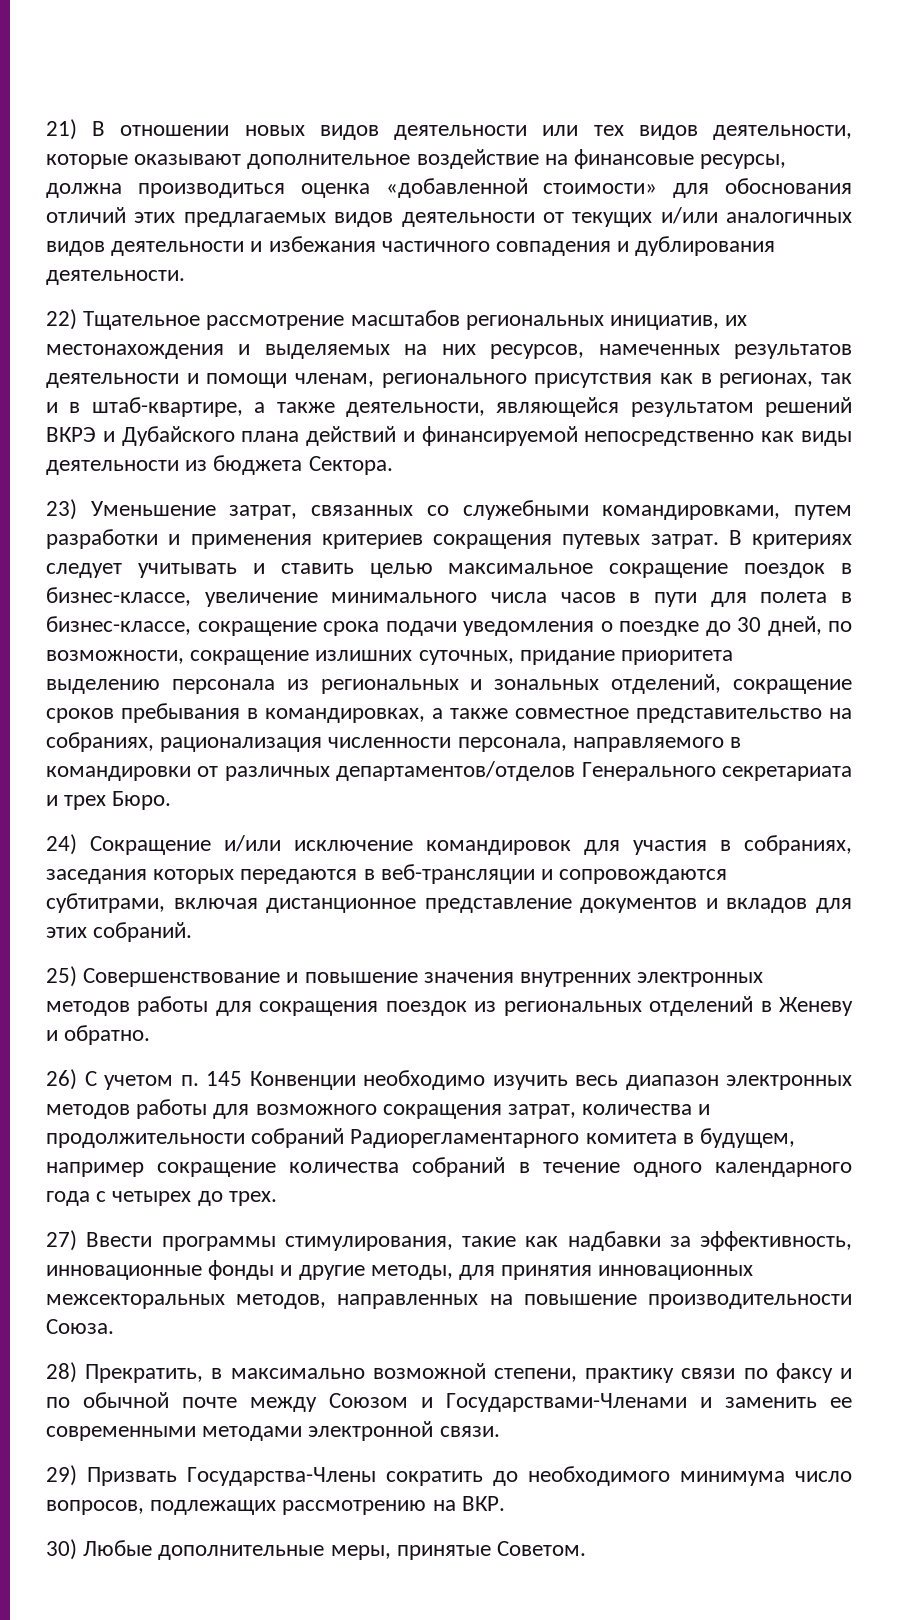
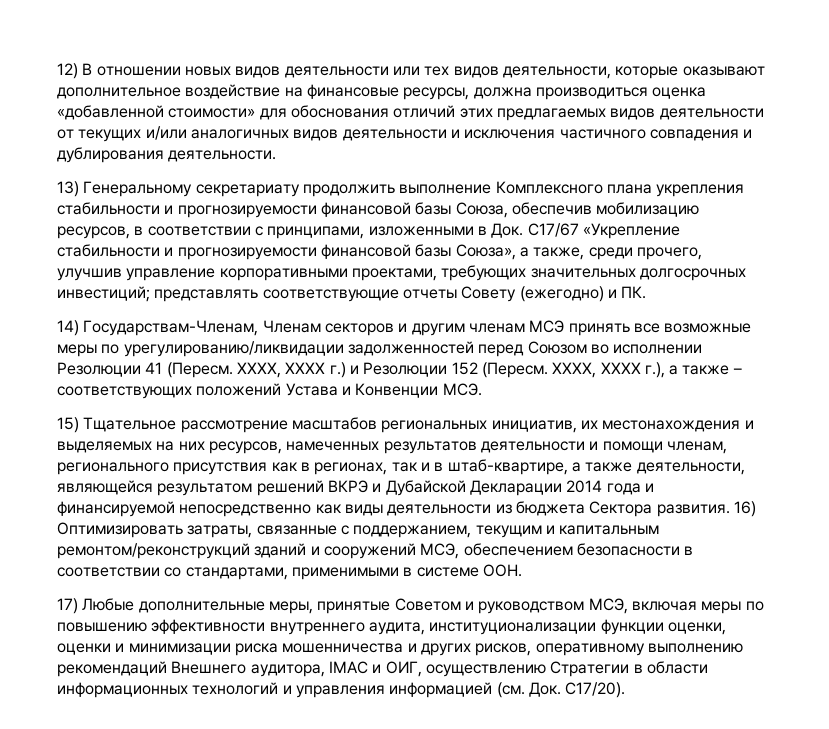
[46,119,77,140] 21) -> [57,63,78,79] 12)
[268,236,376,252] избежания -> [464,129,556,139] исключения
[46,309,77,330] 22) -> [57,181,745,197] [57,202,700,218] [57,223,680,239] [57,244,702,260] [57,265,746,281] [57,286,647,302] [57,320,752,336] [57,341,703,357] [57,362,742,378] [57,383,482,399] [57,417,79,433] 13) Генеральному секретариату продолжить выполнение Комплексного плана укрепления стабильности и прогнозируемости финансовой базы Союза, обеспечив мобилизацию ресурсов, в соответствии с принципами, изложенными в Док. C17/67 «Укрепление стабильности и прогнозируемости финансовой базы Союза», а также, среди прочего, улучшив управление корпоративными проектами, требующих значительных долгосрочных инвестиций; представлять соответствующие отчеты Совету (ежегодно) и ПК. // 14) Государствам-Членам, Членам секторов и другим членам МСЭ принять все возможные меры по урегулированию/ликвидации задолженностей перед Союзом во исполнении Резолюции 41 (Пересм. ХХХХ, ХХХХ г.) и Резолюции 152 (Пересм. ХХХХ, ХХХХ г.), а также – соответствующих положений Устава и Конвенции МСЭ. // 15)
[121,426,397,446] Дубайского плана действий -> [385,480,641,496] Дубайской Декларации 2014 года
[308,456,393,475] [46,499,852,520] [46,529,852,549] [46,563,852,578] [46,587,852,607] [46,616,852,636] [46,650,734,665] [46,674,852,694] [46,703,852,723] [46,732,742,752] [46,761,852,781] [46,791,172,810] [46,834,852,855] [46,864,728,884] [46,893,852,913] [46,922,193,942] [46,966,764,987] [46,996,853,1016] [46,1025,151,1045] [46,1069,852,1090] [46,1099,711,1119] [46,1128,796,1148] [46,1157,852,1177] [46,1191,277,1206] [46,1230,852,1251] [46,1260,754,1280] [46,1294,852,1309] [46,1319,114,1334] [46,1362,853,1383] [46,1392,852,1412] [46,1421,500,1441] [46,1465,852,1486] [46,1496,505,1515] [46,1539,587,1560] Сектора. // 23) Уменьшение затрат, связанных со служебными командировками, путем разработки и применения критериев сокращения путевых затрат. В критериях следует учитывать и ставить целью максимальное сокращение поездок в бизнес-классе, увеличение минимального числа часов в пути для полета в бизнес-классе, сокращение срока подачи уведомления о поездке до 30 дней, по возможности, сокращение излишних суточных, придание приоритета выделению персонала из региональных и зональных отделений, сокращение сроков пребывания в командировках, а также совместное представительство на собраниях, рационализация численности персонала, направляемого в командировки от различных департаментов/отделов Генерального секретариата и трех Бюро. // 24) Сокращение и/или исключение командировок для участия в собраниях, заседания которых передаются в веб-трансляции и сопровождаются субтитрами, включая дистанционное представление документов и вкладов для этих собраний. // 25) Совершенствование и повышение значения внутренних электронных методов работы для сокращения поездок из региональных отделений в Женеву и обратно. // 26) С учетом п. 145 Конвенции необходимо изучить весь диапазон электронных методов работы для возможного сокращения затрат, количества и продолжительности собраний Радиорегламентарного комитета в будущем, например сокращение количества собраний в течение одного календарного года с четырех до трех. // 27) Ввести программы стимулирования, такие как надбавки за эффективность, инновационные фонды и другие методы, для принятия инновационных межсекторальных методов, направленных на повышение производительности Союза. // 28) Прекратить, в максимально возможной степени, практику связи по факсу и по обычной почте между Союзом и Государствами-Членами и заменить ее современными методами электронной связи. // 29) Призвать Государства-Члены сократить до необходимого минимума число вопросов, подлежащих рассмотрению на ВКР. // 30) Любые дополнительные меры, принятые Советом. -> [589,501,756,517] [57,522,660,538] [57,543,694,559] [57,564,522,580] [57,598,764,614] [57,619,726,635] [57,643,743,656] [57,661,708,677] [57,682,626,698] Сектора развития. 16) Оптимизировать затраты, связанные с поддержанием, текущим и капитальным ремонтом/реконструкций зданий и сооружений МСЭ, обеспечением безопасности в соответствии со стандартами, применимыми в системе ООН. // 17) Любые дополнительные меры, принятые Советом и руководством МСЭ, включая меры по повышению эффективности внутреннего аудита, институционализации функции оценки, оценки и минимизации риска мошенничества и других рисков, оперативному выполнению рекомендаций Внешнего аудитора, IMAC и ОИГ, осуществлению Стратегии в области информационных технологий и управления информацией (см. Док. C17/20).

